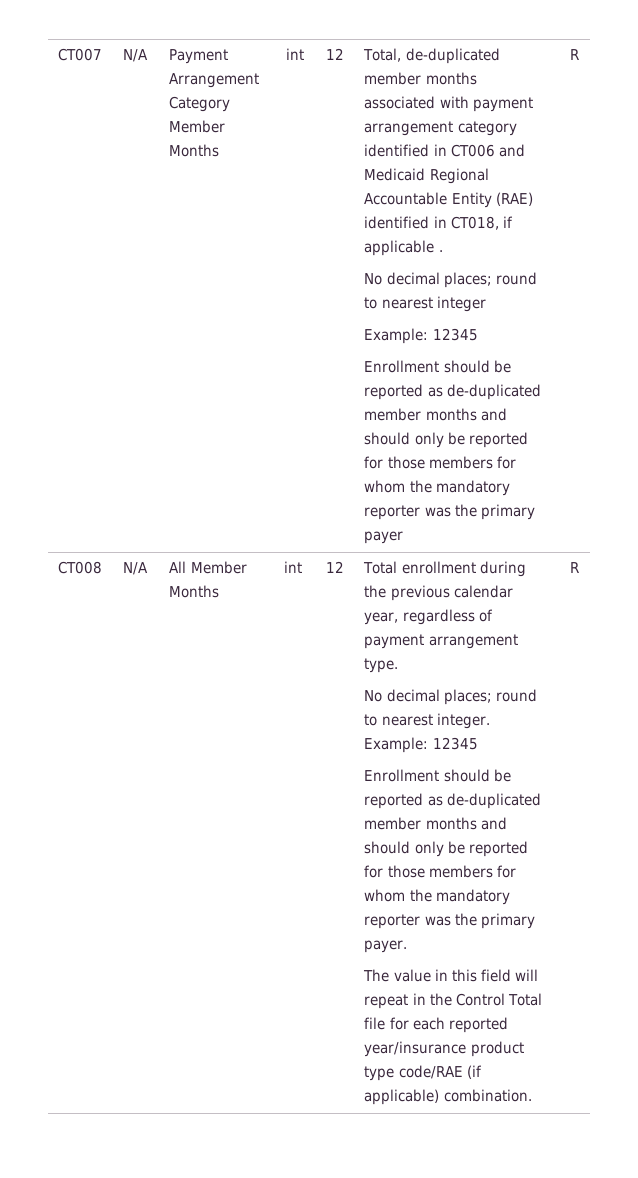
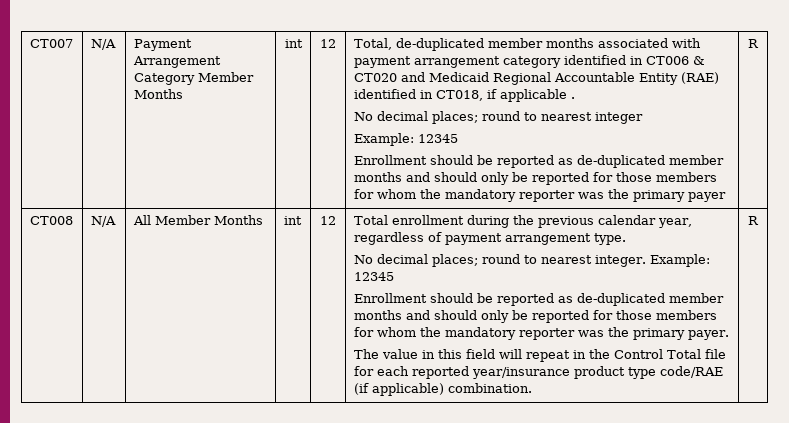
(495, 150) none -> [692,56,705,65] [353,73,397,82] & CT020

